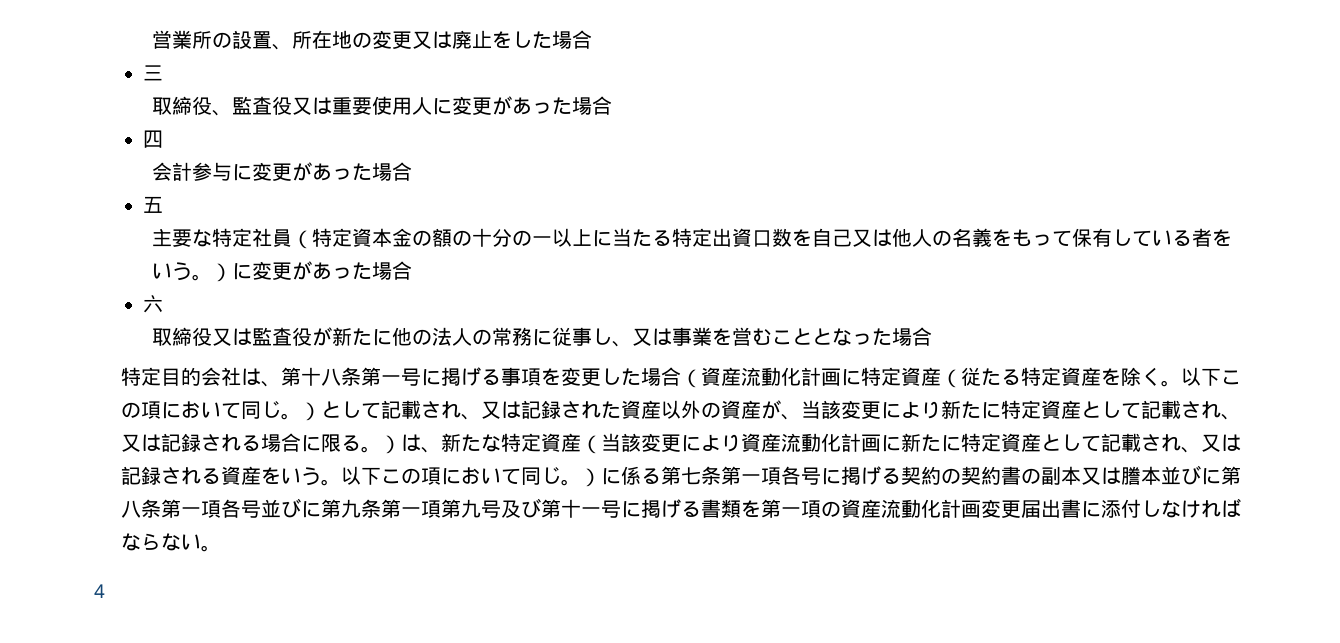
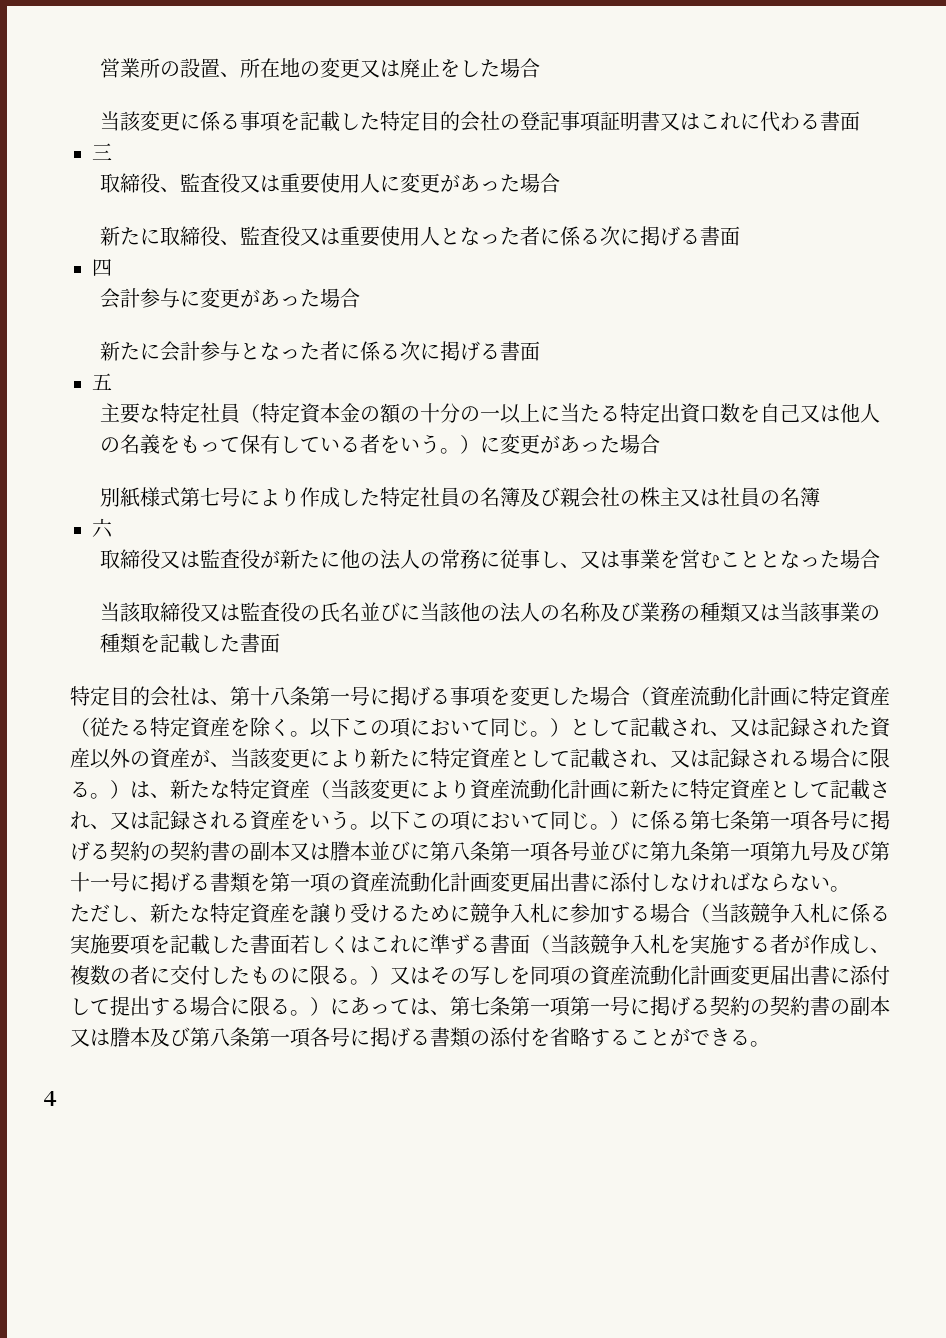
(593, 39) none -> [99,111,860,132] // 当該変更に係る事項を記載した特定目的会社の登記事項証明書又はこれに代わる書面
(613, 105) none -> [99,226,740,247] // 新たに取締役、監査役又は重要使用人となった者に係る次に掲げる書面
(413, 171) none -> [99,341,540,362] // 新たに会計参与となった者に係る次に掲げる書面
(413, 270) none -> [99,487,820,508] // 別紙様式第七号により作成した特定社員の名簿及び親会社の株主又は社員の名簿
(933, 336) none -> [99,602,880,623] [99,633,280,654] // 当該取締役又は監査役の氏名並びに当該他の法人の名称及び業務の種類又は当該事業の種類を記載した書面
(222, 548) none -> [69,903,890,924] [69,934,890,955] [69,965,890,986] [69,996,890,1017] [69,1027,770,1048] // ただし、新たな特定資産を譲り受けるために競争入札に参加する場合（当該競争入札に係る実施要項を記載した書面若しくはこれに準ずる書面（当該競争入札を実施する者が作成し、複数の者に交付したものに限る。）又はその写しを同項の資産流動化計画変更届出書に添付して提出する場合に限る。）にあっては、第七条第一項第一号に掲げる契約の契約書の副本又は謄本及び第八条第一項各号に掲げる書類の添付を省略することができる。

